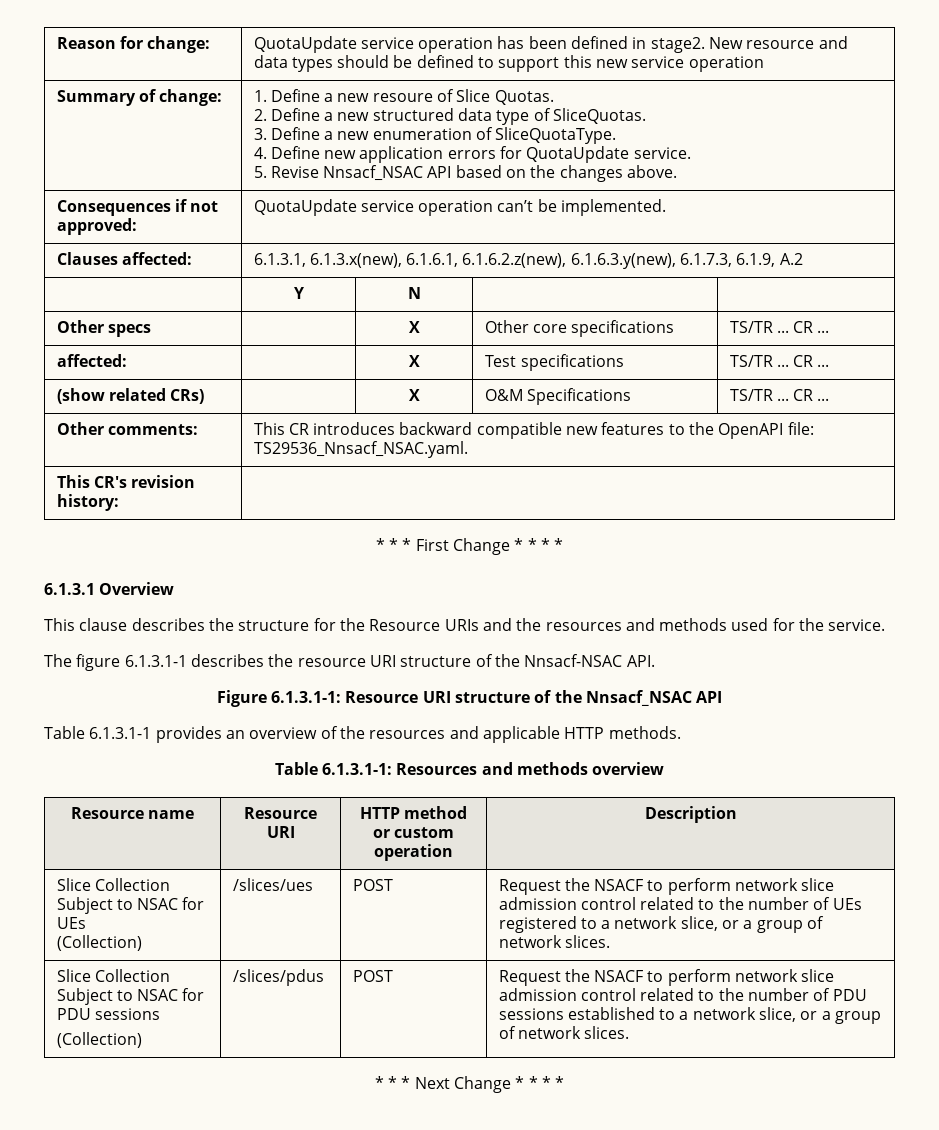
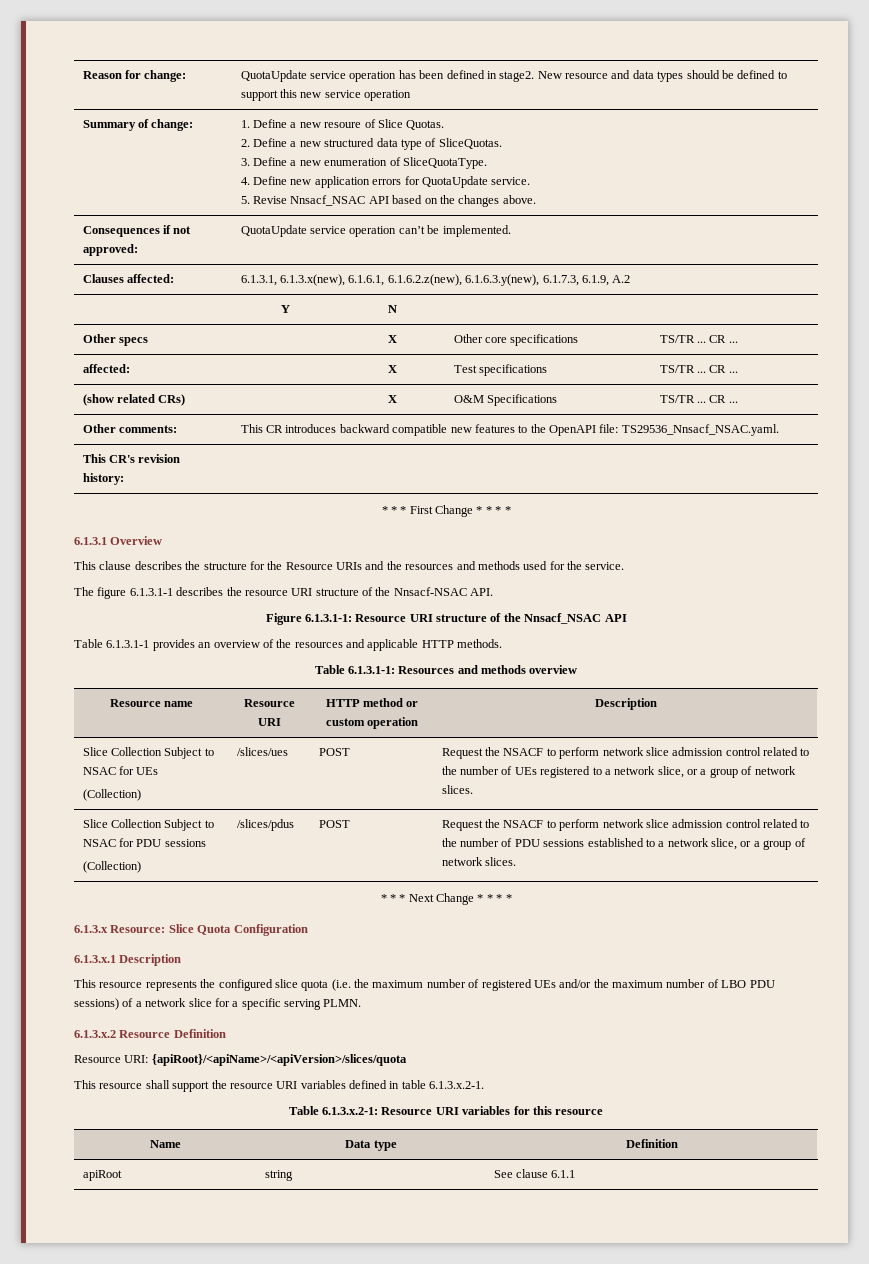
(565, 1082) none -> [74,924,308,936] [74,954,182,966] [74,979,775,991] [74,998,362,1010] [74,1029,226,1038] [74,1054,407,1066] [74,1080,485,1092] [288,1106,604,1115] [150,1140,181,1148] [345,1140,397,1151] [625,1139,678,1148] [82,1170,122,1181] [264,1170,293,1181] [493,1169,576,1178] // 6.1.3.x Resource: Slice Quota Configuration // 6.1.3.x.1 Description // This resource represents the configured slice quota (i.e. the maximum number of registered UEs and/or the maximum number of LBO PDU sessions) of a network slice for a specific serving PLMN. // 6.1.3.x.2 Resource Definition // Resource URI: {apiRoot}/<apiName>/<apiVersion>/slices/quota // This resource shall support the resource URI variables defined in table 6.1.3.x.2-1. // Table 6.1.3.x.2-1: Resource URI variables for this resource // Name | Data type | Definition // apiRoot | string | See clause 6.1.1

